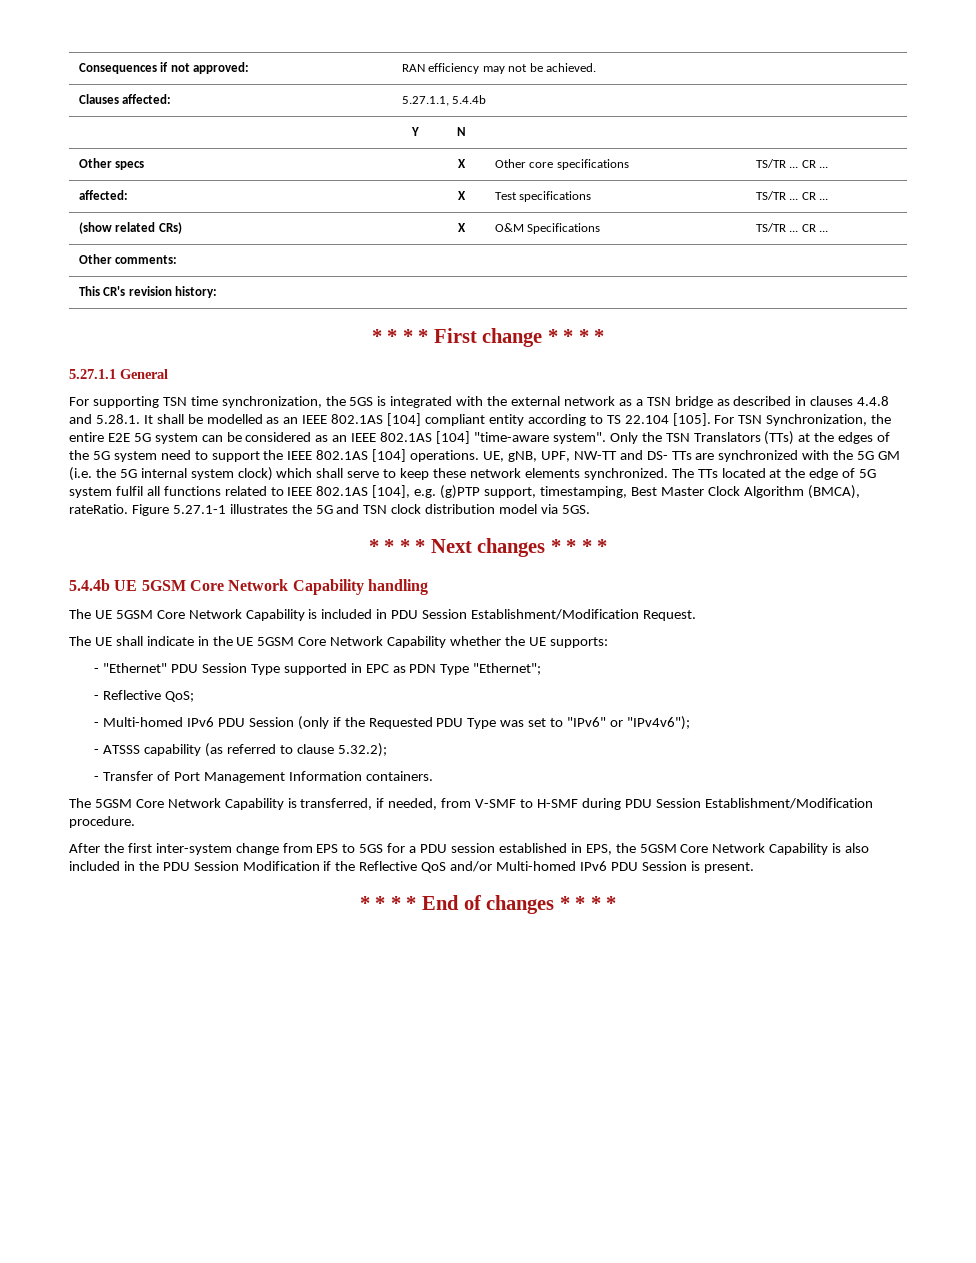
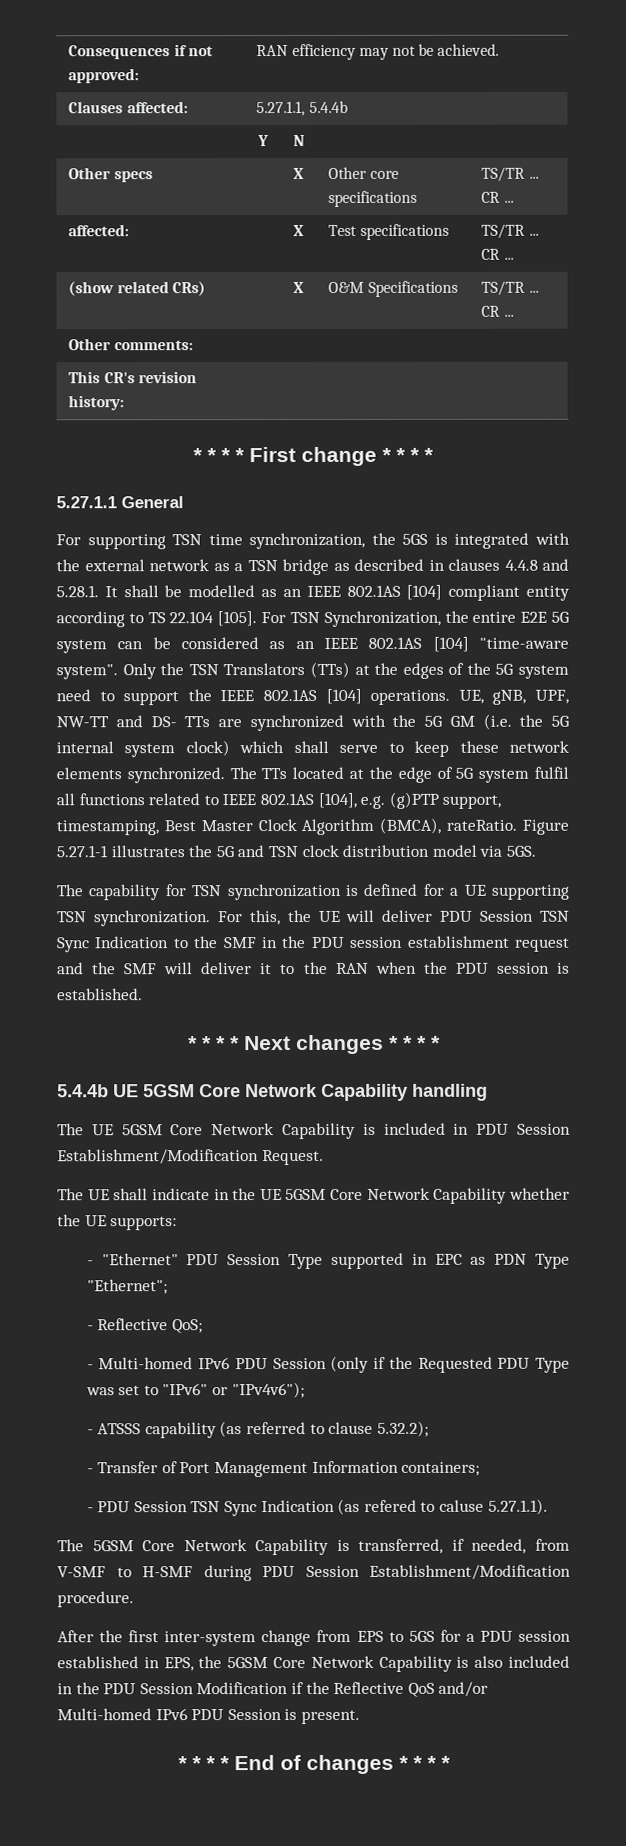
(590, 509) none -> [56,883,569,901] [56,909,569,927] [57,935,570,953] [57,961,570,975] [57,988,143,1001] // The capability for TSN synchronization is defined for a UE supporting TSN synchronization. For this, the UE will deliver PDU Session TSN Sync Indication to the SMF in the PDU session establishment request and the SMF will deliver it to the RAN when the PDU session is established.
[365,771,433,781] containers. -> [401,1461,481,1476] [86,1498,548,1517] containers; // - PDU Session TSN Sync Indication (as refered to caluse 5.27.1.1).

